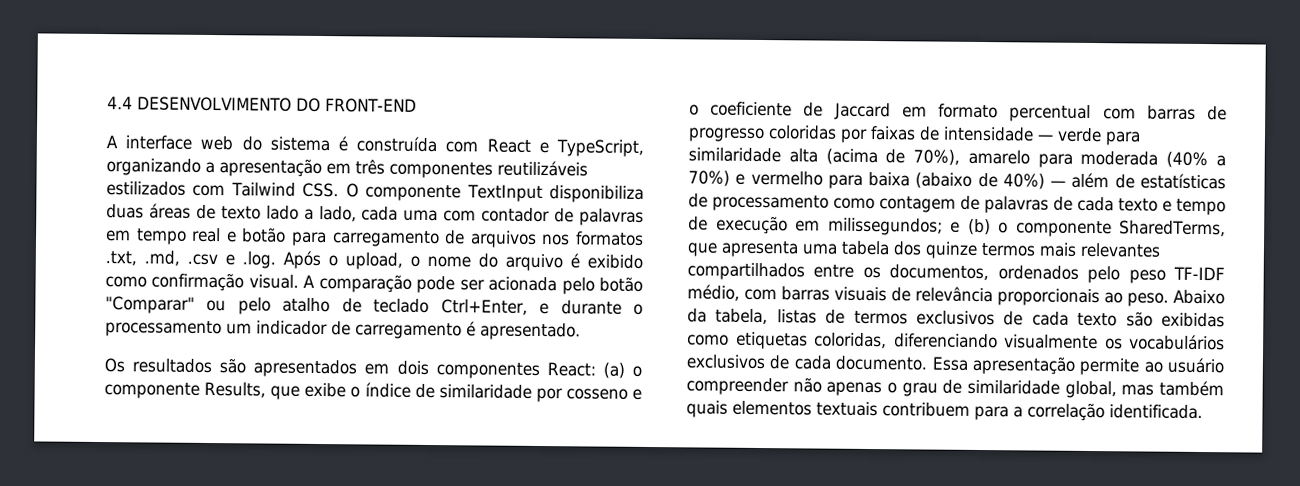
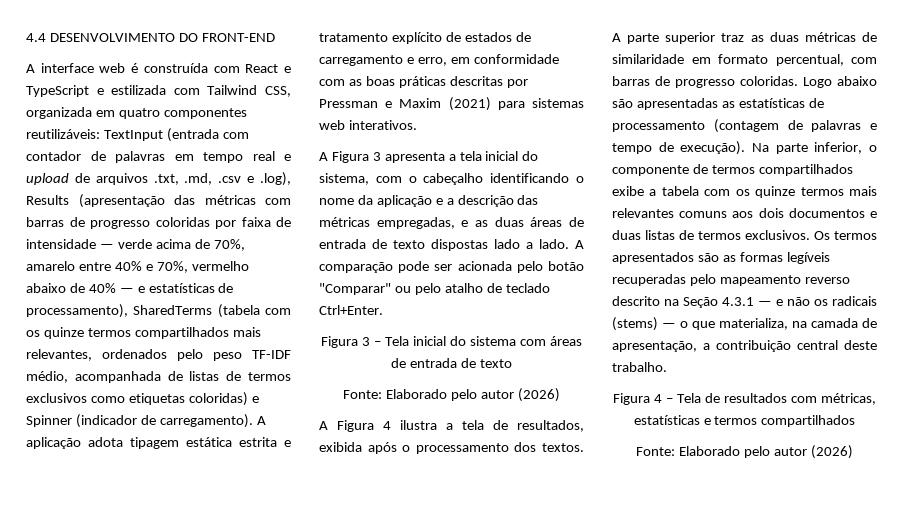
[241,136,330,152] do sistema -> (126, 68) none
[556,139,645,157] [106,158,588,179] [106,181,644,203] [106,203,439,222] TypeScript, organizando a apresentação em três componentes reutilizáveis estilizados com Tailwind CSS. O componente TextInput disponibiliza duas áreas de texto lado a lado, cada uma -> [26,85,291,97] [26,107,247,119] [26,128,219,142] TypeScript e estilizada com Tailwind CSS, organizada em quatro componentes reutilizáveis: TextInput (entrada
[241,227,644,248] [105,250,643,272] [105,272,299,292] botão para carregamento de arquivos nos formatos .txt, .md, .csv e .log. Após o upload, o nome do arquivo é exibido como confirmação visual. -> [26,172,291,186] [26,194,291,208] [26,217,291,229] [26,239,245,251] [26,261,249,273] [26,283,234,293] [26,304,291,318] [26,327,261,339] [26,349,291,361] [26,371,292,383] [26,392,259,406] [26,414,266,428] [26,437,291,449] [319,32,531,44] [319,54,559,66] [319,76,528,88] [319,97,584,111] [319,120,417,130] [319,151,539,163] [319,173,584,185] [319,195,539,207] [319,217,584,229] [319,239,569,251] upload de arquivos .txt, .md, .csv e .log), Results (apresentação das métricas com barras de progresso coloridas por faixa de intensidade — verde acima de 70%, amarelo entre 40% e 70%, vermelho abaixo de 40% — e estatísticas de processamento), SharedTerms (tabela com os quinze termos compartilhados mais relevantes, ordenados pelo peso TF-IDF médio, acompanhada de listas de termos exclusivos como etiquetas coloridas) e Spinner (indicador de carregamento). A aplicação adota tipagem estática estrita e tratamento explícito de estados de carregamento e erro, em conformidade com as boas práticas descritas por Pressman e Maxim (2021) para sistemas web interativos. // A Figura 3 apresenta a tela inicial do sistema, com o cabeçalho identificando o nome da aplicação e a descrição das métricas empregadas, e as duas áreas de entrada de texto dispostas lado a lado.
[440,299,644,315] [105,320,581,341] [104,358,642,380] [104,381,643,403] [689,101,891,121] Ctrl+Enter, e durante o processamento um indicador de carregamento é apresentado. // Os resultados são apresentados em dois componentes React: (a) o componente Results, que exibe o índice de similaridade por cosseno e o coeficiente de Jaccard -> [319,305,383,315] [321,336,582,348] [391,358,512,368] [343,388,560,402] [319,420,584,432] [319,442,584,454] [612,32,877,44] [612,54,684,64] Ctrl+Enter. // Figura 3 – Tela inicial do sistema com áreas de entrada de texto // Fonte: Elaborado pelo autor (2026) // A Figura 4 ilustra a tela de resultados, exibida após o processamento dos textos. A parte superior traz as duas métricas de similaridade
[1009,104,1227,122] [688,125,1141,146] [688,147,1226,169] [688,170,1226,190] [688,193,1226,216] [688,215,1227,238] [687,240,1161,259] [687,262,1225,284] [687,284,1225,307] [687,308,1225,328] [687,331,1225,351] [686,354,1224,376] [686,377,1224,399] [686,400,1203,422] percentual com barras de progresso coloridas por faixas de intensidade — verde para similaridade alta (acima de 70%), amarelo para moderada (40% a 70%) e vermelho para baixa (abaixo de 40%) — além de estatísticas de processamento como contagem de palavras de cada texto e tempo de execução em milissegundos; e (b) o componente SharedTerms, que apresenta uma tabela dos quinze termos mais relevantes compartilhados entre os documentos, ordenados pelo peso TF-IDF médio, com barras visuais de relevância proporcionais ao peso. Abaixo da tabela, listas de termos exclusivos de cada texto são exibidas como etiquetas coloridas, diferenciando visualmente os vocabulários exclusivos de cada documento. Essa apresentação permite ao usuário compreender não apenas o grau de similaridade global, mas também quais elementos textuais contribuem para a correlação identificada. -> [775,54,877,66] [612,76,877,88] [612,98,824,110] [612,119,877,133] [612,141,877,155] [612,164,853,176] [612,186,877,198] [612,208,877,218] [612,230,877,240] [612,252,830,264] [612,274,850,286] [612,296,877,308] [612,317,877,331] [612,340,877,352] [612,362,667,372] [613,393,876,405] [633,415,856,427] [636,445,853,459] percentual, com barras de progresso coloridas. Logo abaixo são apresentadas as estatísticas de processamento (contagem de palavras e tempo de execução). Na parte inferior, o componente de termos compartilhados exibe a tabela com os quinze termos mais relevantes comuns aos dois documentos e duas listas de termos exclusivos. Os termos apresentados são as formas legíveis recuperadas pelo mapeamento reverso descrito na Seção 4.3.1 — e não os radicais (stems) — o que materializa, na camada de apresentação, a contribuição central deste trabalho. // Figura 4 – Tela de resultados com métricas, estatísticas e termos compartilhados // Fonte: Elaborado pelo autor (2026)

